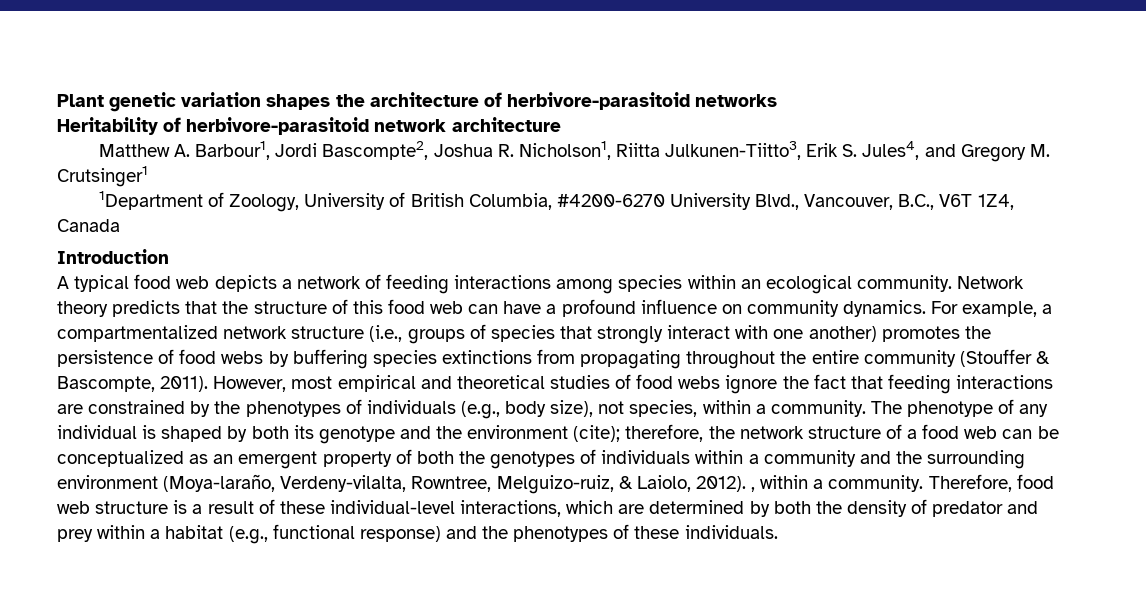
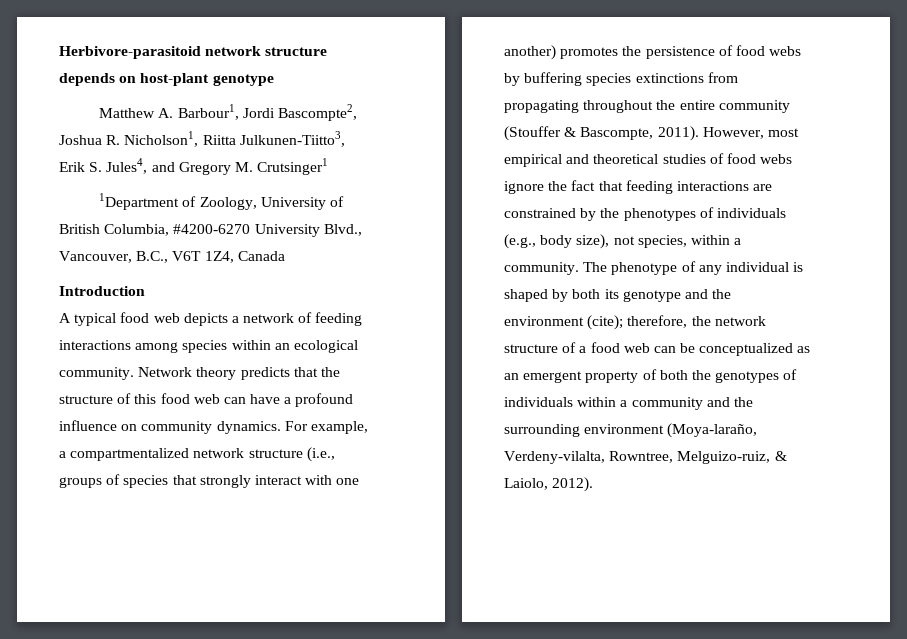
[57,92,778,112] [57,117,561,135] Plant genetic variation shapes the architecture of herbivore-parasitoid networks // Heritability of herbivore-parasitoid network architecture -> [59,46,328,59] [59,73,274,86] Herbivore-parasitoid network structure depends on host-plant genotype
[751,474,1054,492] [57,499,1039,517] [57,524,778,544] , within a community. Therefore, food web structure is a result of these individual-level interactions, which are determined by both the density of predator and prey within a habitat (e.g., functional response) and the phenotypes of these individuals. -> (594, 484) none

